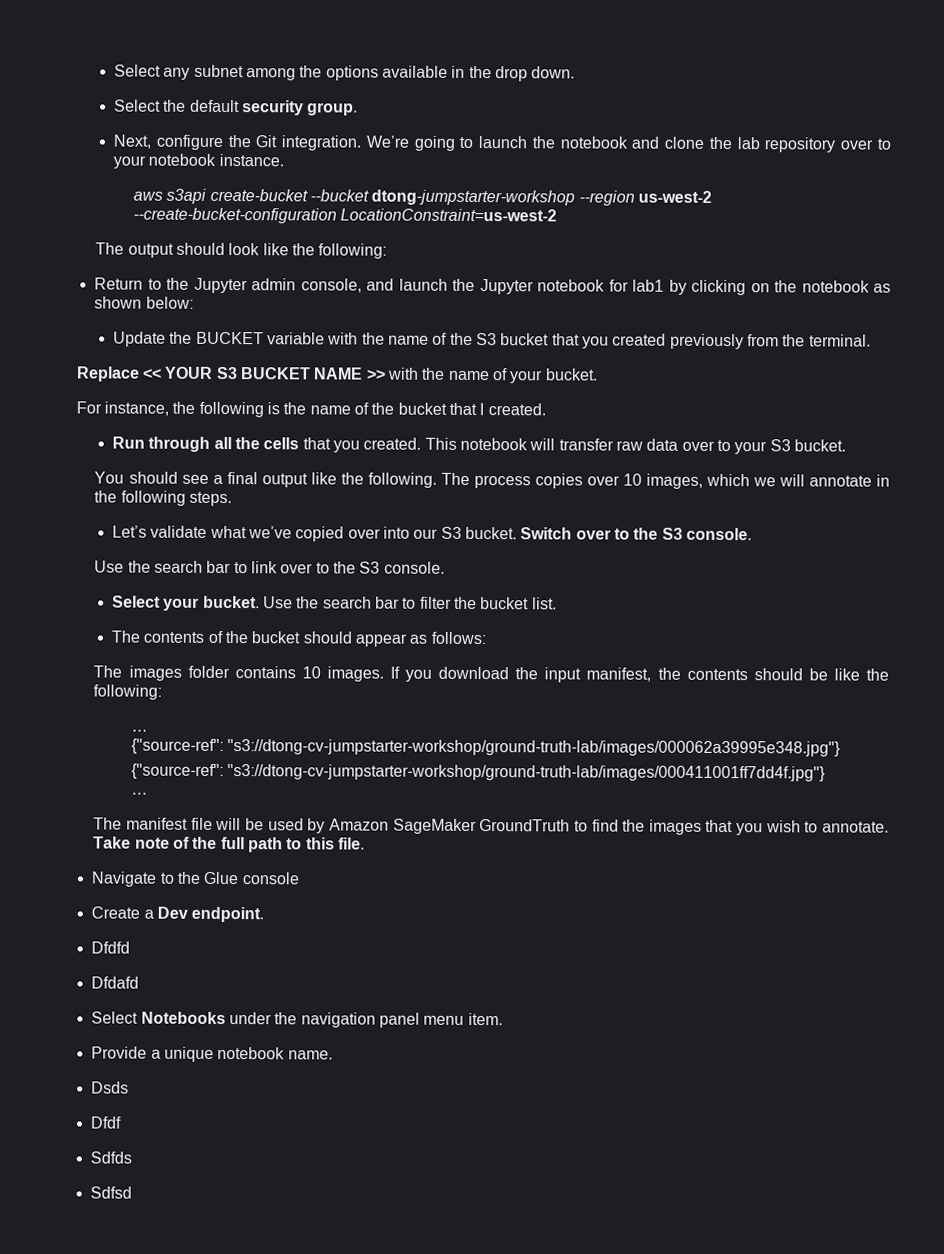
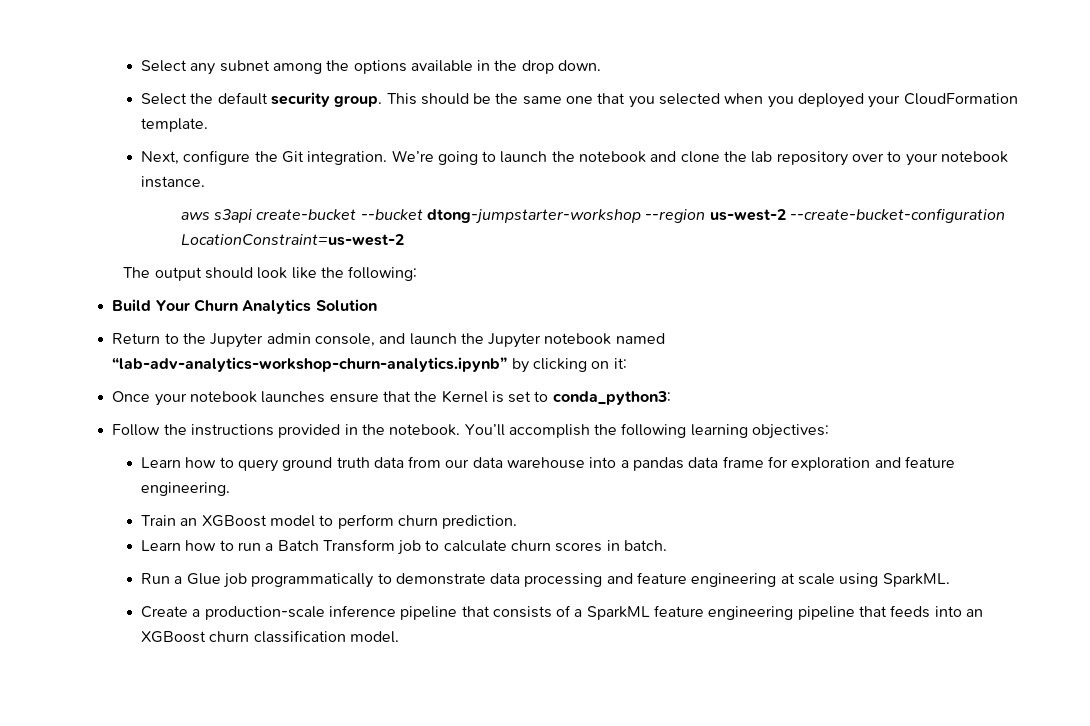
(359, 109) none -> [386,93,1018,108] [140,118,208,132] This should be the same one that you selected when you deployed your CloudFormation template.
(388, 251) none -> [112,299,377,314] // Build Your Churn Analytics Solution
[608,279,665,292] for lab1 -> [615,333,665,344] [112,357,508,372] named “lab-adv-analytics-workshop-churn-analytics.ipynb”
[774,280,892,293] [94,296,194,309] [113,331,871,350] [75,366,598,384] [75,401,546,418] [112,436,846,455] [94,471,891,489] [94,490,233,507] [112,525,752,542] [94,560,445,574] [112,595,557,611] [111,630,486,647] [93,665,890,683] [93,684,163,700] [130,729,148,732] [130,738,842,757] [130,763,827,782] [130,792,148,795] [93,817,890,836] [93,836,366,853] [91,871,300,887] [91,906,265,923] [91,941,131,954] [91,976,140,989] [91,1011,503,1028] [91,1046,333,1062] [91,1081,130,1094] [90,1116,123,1129] [90,1151,133,1164] [90,1186,133,1199] the notebook as shown below: // Update the BUCKET variable with the name of the S3 bucket that you created previously from the terminal. // Replace << YOUR S3 BUCKET NAME >> with the name of your bucket. // For instance, the following is the name of the bucket that I created. // Run through all the cells that you created. This notebook will transfer raw data over to your S3 bucket. // You should see a final output like the following. The process copies over 10 images, which we will annotate in the following steps. // Let’s validate what we’ve copied over into our S3 bucket. Switch over to the S3 console. // Use the search bar to link over to the S3 console. // Select your bucket. Use the search bar to filter the bucket list. // The contents of the bucket should appear as follows: // The images folder contains 10 images. If you download the input manifest, the contents should be like the following: // … // {"source-ref": "s3://dtong-cv-jumpstarter-workshop/ground-truth-lab/images/000062a39995e348.jpg"} // {"source-ref": "s3://dtong-cv-jumpstarter-workshop/ground-truth-lab/images/000411001ff7dd4f.jpg"} // … // The manifest file will be used by Amazon SageMaker GroundTruth to find the images that you wish to annotate. Take note of the full path to this file. // Navigate to the Glue console // Create a Dev endpoint. // Dfdfd // Dfdafd // Select Notebooks under the navigation panel menu item. // Provide a unique notebook name. // Dsds // Dfdf // Sdfds // Sdfsd -> [613,358,627,369] [112,390,671,406] [112,423,830,439] [140,456,955,472] [140,482,230,496] [140,514,518,529] [140,539,668,555] [140,572,950,588] [140,605,984,620] [140,630,399,643] it: // Once your notebook launches ensure that the Kernel is set to conda_python3: // Follow the instructions provided in the notebook. You’ll accomplish the following learning objectives: // Learn how to query ground truth data from our data warehouse into a pandas data frame for exploration and feature engineering. // Train an XGBoost model to perform churn prediction. // Learn how to run a Batch Transform job to calculate churn scores in batch. // Run a Glue job programmatically to demonstrate data processing and feature engineering at scale using SparkML. // Create a production-scale inference pipeline that consists of a SparkML feature engineering pipeline that feeds into an XGBoost churn classification model.

